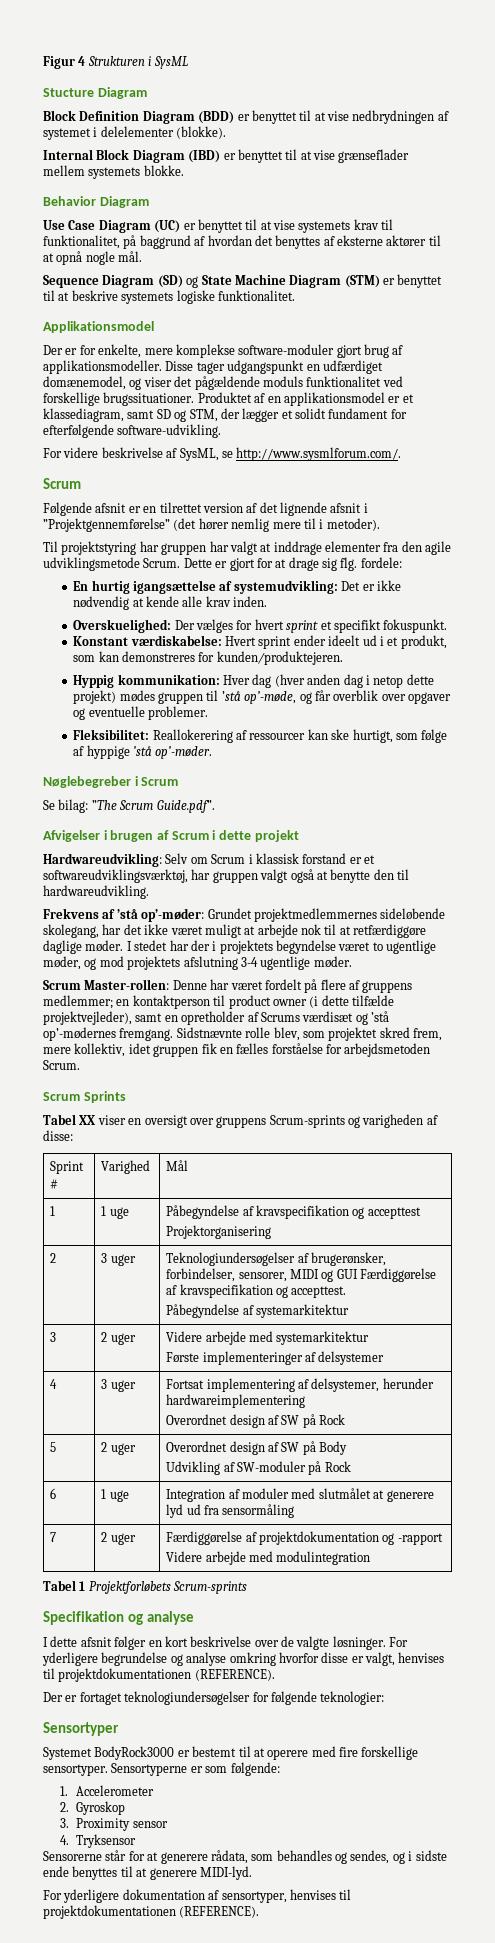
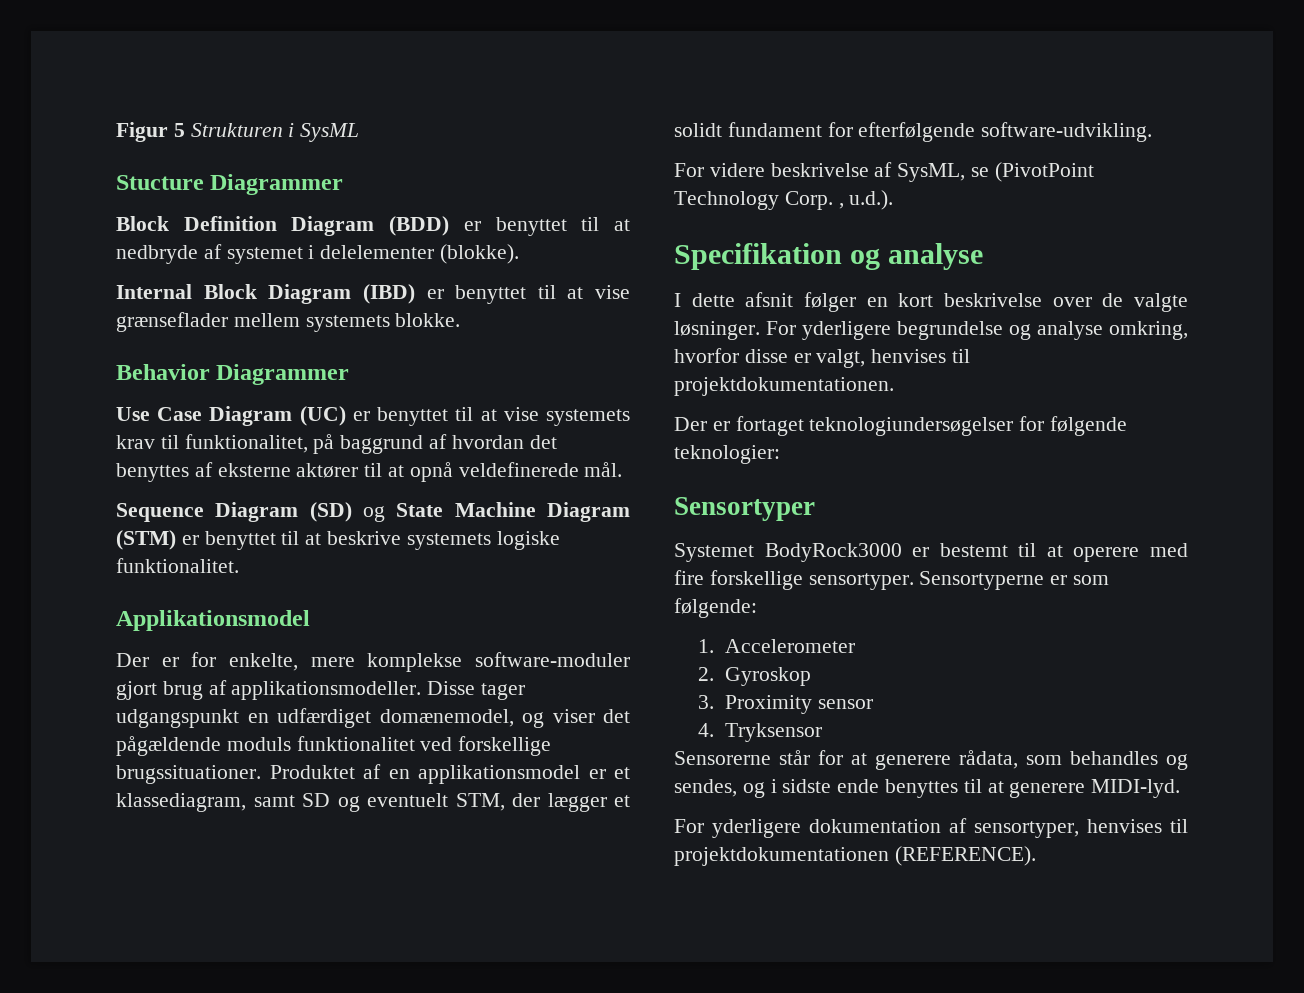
[78,56,86,66] 4 -> [173,123,185,137] 5
[97,87,147,99] Diagram -> [210,174,344,195] Diagrammer
[327,110,435,124] vise nedbrydningen -> [116,245,198,264] nedbryde
[99,196,149,208] Diagram -> [216,364,350,385] Diagrammer
[85,251,115,265] nogle -> [458,462,579,477] veldefinerede
(187, 416) none -> [367,793,448,807] eventuelt
[236,447,402,461] [43,478,81,489] [43,502,368,516] [43,518,380,532] [43,541,452,555] [43,557,402,571] [73,580,401,594] [73,596,268,610] [73,619,448,633] [73,635,447,649] [73,651,343,665] [73,674,434,688] [73,690,452,704] [73,706,209,720] [73,729,448,743] [73,745,213,759] [43,776,179,788] [43,799,215,813] [43,830,299,842] [43,853,375,867] [43,869,409,883] [43,885,149,899] [43,908,446,922] [43,924,427,938] [43,940,437,954] [43,956,352,970] [43,979,413,993] [43,995,394,1009] [43,1011,389,1025] [43,1027,442,1041] [43,1043,431,1057] [43,1060,80,1070] [43,1091,126,1103] [43,1114,438,1128] [43,1130,73,1141] [50,1161,85,1174] [50,1179,59,1189] [101,1160,151,1174] [166,1160,189,1171] [50,1206,56,1216] [101,1206,129,1219] [166,1205,421,1219] [166,1225,272,1239] [50,1253,57,1263] [101,1253,136,1266] [166,1252,387,1266] [166,1268,437,1282] [166,1284,347,1298] [166,1304,350,1318] [50,1332,57,1342] [101,1332,136,1345] [166,1331,370,1345] [166,1351,385,1365] [50,1379,58,1389] [101,1379,136,1392] [166,1378,434,1392] [166,1394,306,1408] [166,1414,346,1428] [50,1442,57,1452] [101,1442,136,1455] [166,1441,348,1455] [166,1461,351,1475] [50,1488,57,1499] [101,1489,129,1502] [166,1488,434,1502] [166,1504,295,1518] [50,1532,57,1542] [101,1532,136,1545] [166,1531,443,1545] [166,1551,371,1565] [43,1580,248,1594] http://www.sysmlforum.com/. // Scrum // Følgende afsnit er en tilrettet version af det lignende afsnit i ”Projektgennemførelse” (det hører nemlig mere til i metoder). // Til projektstyring har gruppen har valgt at inddrage elementer fra den agile udviklingsmetode Scrum. Dette er gjort for at drage sig flg. fordele: // En hurtig igangsættelse af systemudvikling: Det er ikke nødvendig at kende alle krav inden. // Overskuelighed: Der vælges for hvert sprint et specifikt fokuspunkt. // Konstant værdiskabelse: Hvert sprint ender ideelt ud i et produkt, som kan demonstreres for kunden/produktejeren. // Hyppig kommunikation: Hver dag (hver anden dag i netop dette projekt) mødes gruppen til ’stå op’-møde, og får overblik over opgaver og eventuelle problemer. // Fleksibilitet: Reallokerering af ressourcer kan ske hurtigt, som følge af hyppige ’stå op’-møder. // Nøglebegreber i Scrum // Se bilag: ”The Scrum Guide.pdf”. // Afvigelser i brugen af Scrum i dette projekt // Hardwareudvikling: Selv om Scrum i klassisk forstand er et softwareudviklingsværktøj, har gruppen valgt også at benytte den til hardwareudvikling. // Frekvens af ’stå op’-møder: Grundet projektmedlemmernes sideløbende skolegang, har det ikke været muligt at arbejde nok til at retfærdiggøre daglige møder. I stedet har der i projektets begyndelse været to ugentlige møder, og mod projektets afslutning 3-4 ugentlige møder. // Scrum Master-rollen: Denne har været fordelt på flere af gruppens medlemmer; en kontaktperson til product owner (i dette tilfælde projektvejleder), samt en opretholder af Scrums værdisæt og ’stå op’-mødernes fremgang. Sidstnævnte rolle blev, som projektet skred frem, mere kollektiv, idet gruppen fik en fælles forståelse for arbejdsmetoden Scrum. // Scrum Sprints // Tabel XX viser en oversigt over gruppens Scrum-sprints og varigheden af disse: // Sprint # | Varighed | Mål // 1 | 1 uge | Påbegyndelse af kravspecifikation og accepttest // Projektorganisering // 2 | 3 uger | Teknologiundersøgelser af brugerønsker, forbindelser, sensorer, MIDI og GUI Færdiggørelse af kravspecifikation og accepttest. // Påbegyndelse af systemarkitektur // 3 | 2 uger | Videre arbejde med systemarkitektur // Første implementeringer af delsystemer // 4 | 3 uger | Fortsat implementering af delsystemer, herunder hardwareimplementering // Overordnet design af SW på Rock // 5 | 2 uger | Overordnet design af SW på Body // Udvikling af SW-moduler på Rock // 6 | 1 uge | Integration af moduler med slutmålet at generere lyd ud fra sensormåling // 7 | 2 uger | Færdiggørelse af projektdokumentation og -rapport // Videre arbejde med modulintegration // Tabel 1 Projektforløbets Scrum-sprints -> [994,162,1094,182] [674,190,894,210] (PivotPoint Technology Corp. , u.d.).
[229,1652,276,1666] omkring -> [1109,321,1188,340] omkring,
[58,1668,275,1682] projektdokumentationen (REFERENCE). -> [674,377,894,396] projektdokumentationen.

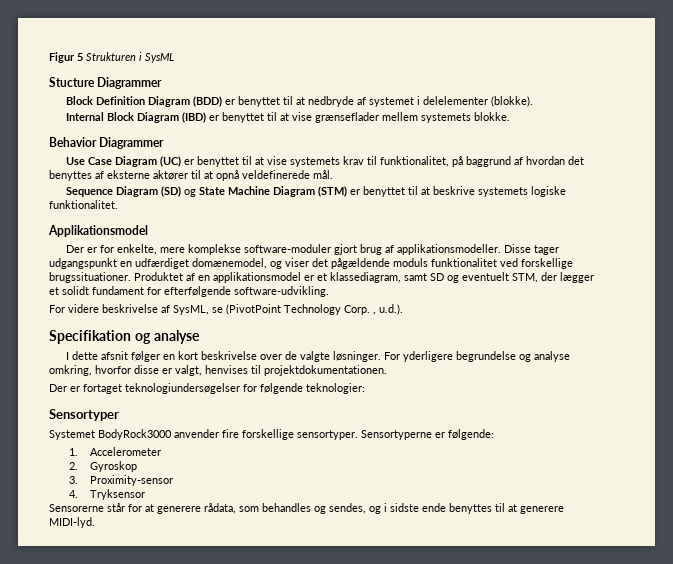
[912,543,1188,562] er bestemt til at operere med -> [174,429,219,438] anvender
[1073,575,1110,585] som -> (445, 435) none
[725,695,874,714] Proximity sensor -> [89,475,173,486] Proximity-sensor
[674,818,1188,838] [674,846,1036,866] // For yderligere dokumentation af sensortyper, henvises til projektdokumentationen (REFERENCE). -> (95, 522) none

